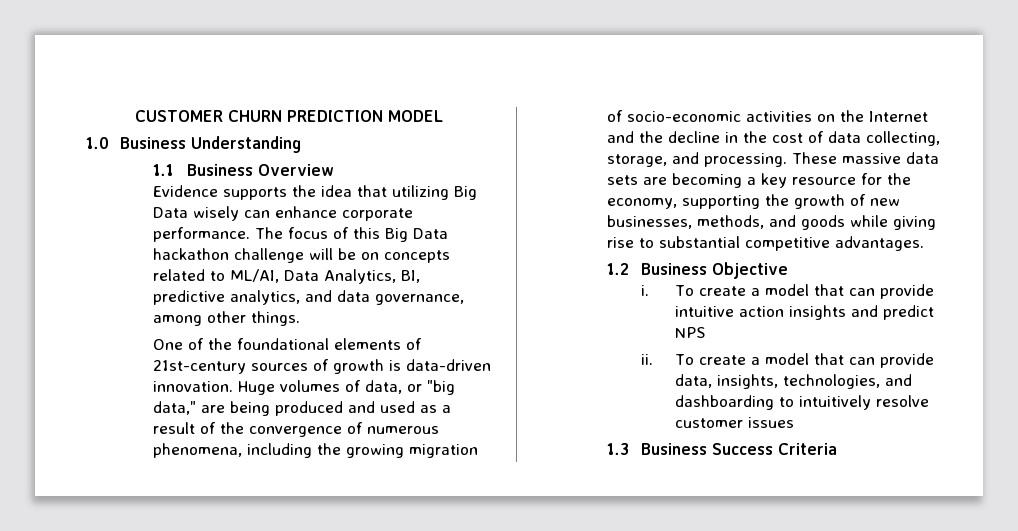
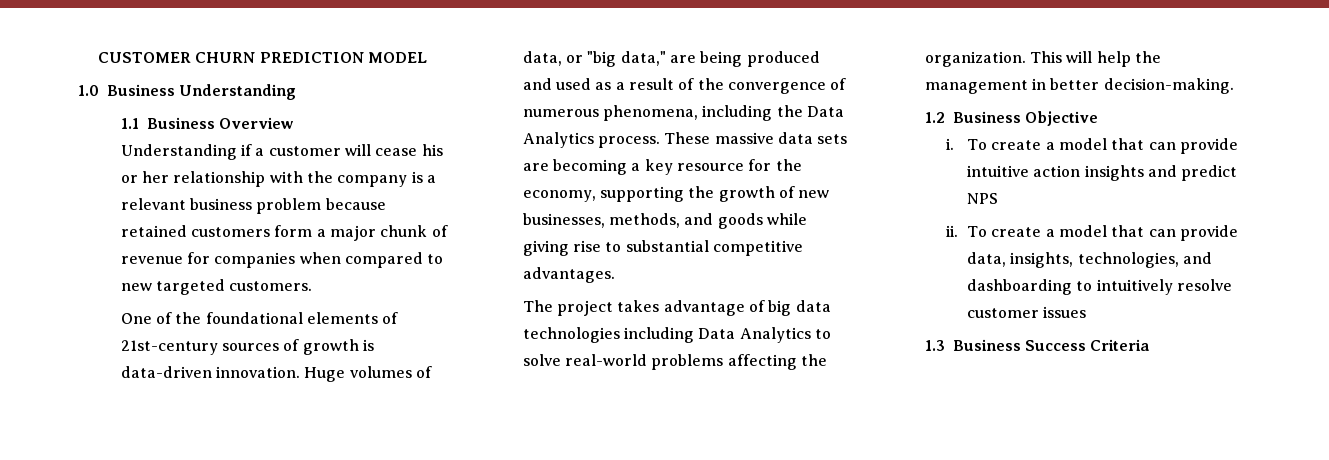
[153,185,478,200] [153,206,414,221] [153,227,449,242] [153,248,451,263] [153,269,421,284] [153,290,465,305] [153,311,301,326] Evidence supports the idea that utilizing Big Data wisely can enhance corporate performance. The focus of this Big Data hackathon challenge will be on concepts related to ML/AI, Data Analytics, BI, predictive analytics, and data governance, among other things. -> [120,144,443,160] [120,171,436,187] [120,198,386,214] [120,225,448,241] [120,252,444,268] [120,279,313,295] Understanding if a customer will cease his or her relationship with the company is a relevant business problem because retained customers form a major chunk of revenue for companies when compared to new targeted customers.
[346,444,479,458] [607,110,929,122] [607,131,941,146] [607,152,788,167] growing migration of socio-economic activities on the Internet and the decline in the cost of data collecting, storage, and processing. -> [806,106,844,117] [522,132,660,148] Data Analytics process.
(925, 243) none -> [522,300,831,316] [522,327,831,343] [522,354,827,370] [924,51,1161,67] [924,78,1234,94] // The project takes advantage of big data technologies including Data Analytics to solve real-world problems affecting the organization. This will help the management in better decision-making.

